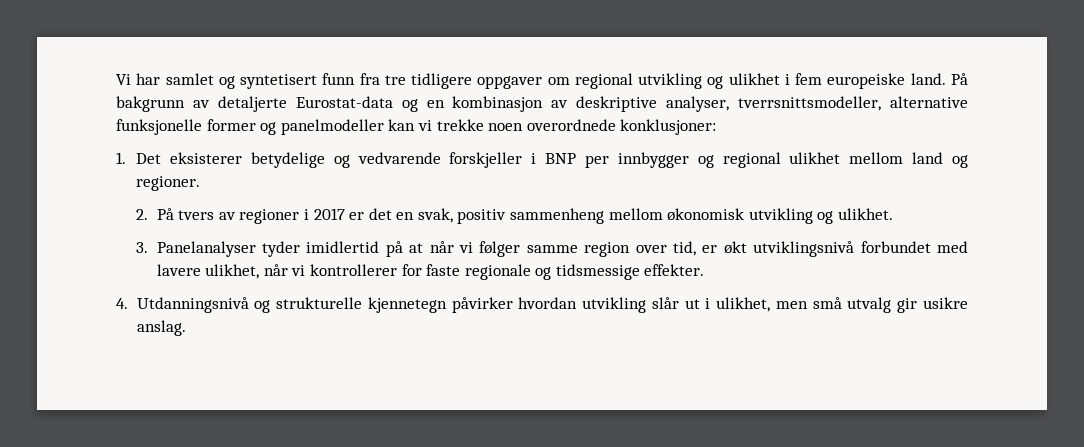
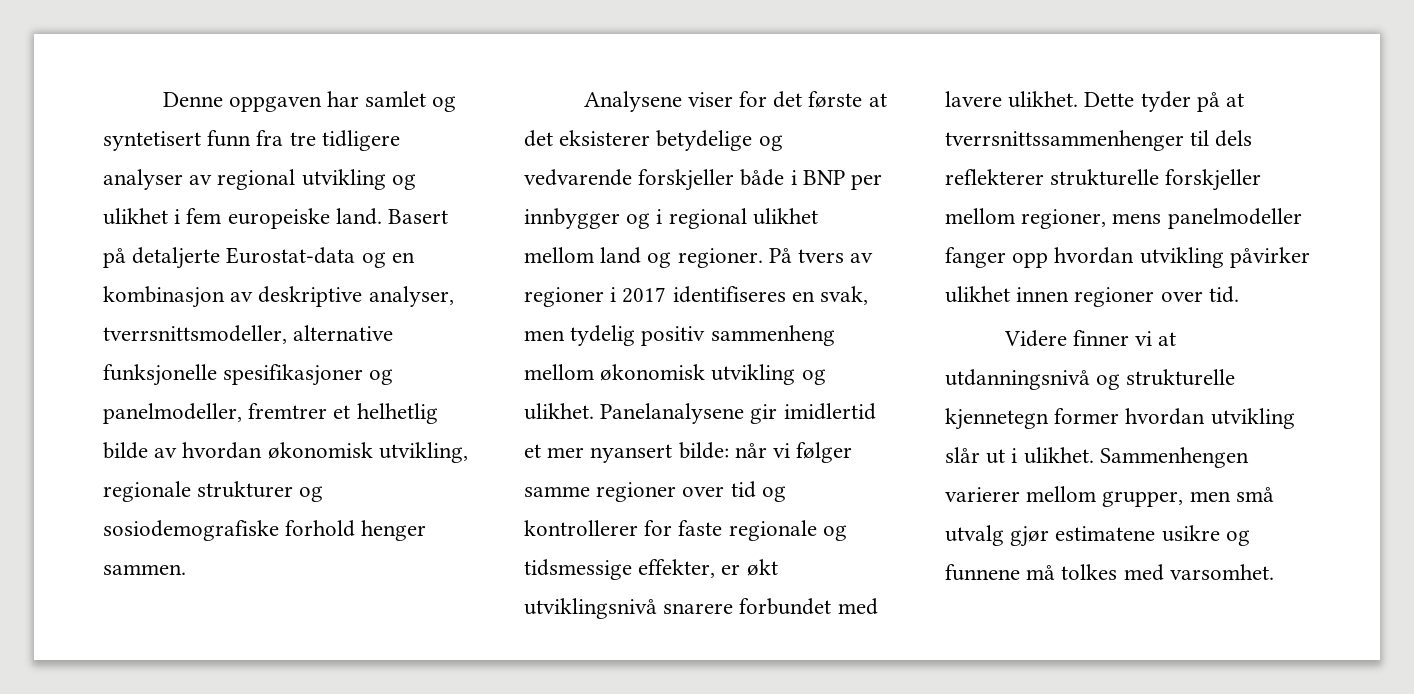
[116,74,131,85] Vi -> [162,92,322,112] Denne oppgaven
[477,76,570,89] oppgaver om -> [103,169,213,190] analyser av
[951,73,969,85] [116,96,210,112] På bakgrunn av -> [388,209,449,224] [103,248,126,268] Basert på
[206,119,717,135] [116,152,162,164] former og panelmodeller kan vi trekke noen overordnede konklusjoner: // 1. Det -> [223,364,394,386] [103,403,438,424] [103,442,468,463] [103,481,324,502] [103,520,427,541] [103,564,186,575] [583,91,887,112] [524,130,553,147] spesifikasjoner og panelmodeller, fremtrer et helhetlig bilde av hvordan økonomisk utvikling, regionale strukturer og sosiodemografiske forhold henger sammen. // Analysene viser for det første at det
(523, 160) none -> [740,169,785,186] både
(714, 161) none -> [656,209,663,224] i
[136,209,149,220] // 2. -> (763, 258) none
[349,208,453,223] er det en svak, -> [672,286,869,305] [524,325,636,346] identifiseres en svak, men tydelig
[136,241,968,257] [156,264,306,279] // 3. Panelanalyser tyder imidlertid på at når vi følger samme region over tid, er økt utviklingsnivå forbundet med lavere ulikhet, når vi -> [600,403,876,424] [524,442,853,463] [524,481,786,502] Panelanalysene gir imidlertid et mer nyansert bilde: når vi følger samme regioner over tid og
[644,264,705,276] [116,297,249,313] effekter. // 4. Utdanningsnivå -> [638,559,778,578] [524,598,878,619] [945,91,1245,112] [945,130,1253,151] [945,169,1262,191] [945,208,1302,229] [945,247,1310,268] [945,286,1239,307] [1003,330,1177,347] [945,369,1090,390] effekter, er økt utviklingsnivå snarere forbundet med lavere ulikhet. Dette tyder på at tverrsnittssammenhenger til dels reflekterer strukturelle forskjeller mellom regioner, mens panelmodeller fanger opp hvordan utvikling påvirker ulikhet innen regioner over tid. // Videre finner vi at utdanningsnivå
[451,297,513,313] påvirker -> [1054,408,1120,424] former
[716,297,968,313] [136,320,186,336] ulikhet, men små utvalg gir usikre anslag. -> [1023,447,1249,468] [945,486,1274,507] [945,525,1250,547] [945,564,1274,581] ulikhet. Sammenhengen varierer mellom grupper, men små utvalg gjør estimatene usikre og funnene må tolkes med varsomhet.

